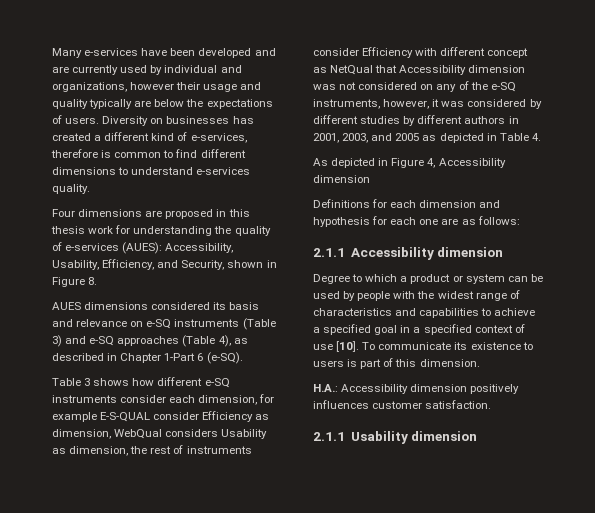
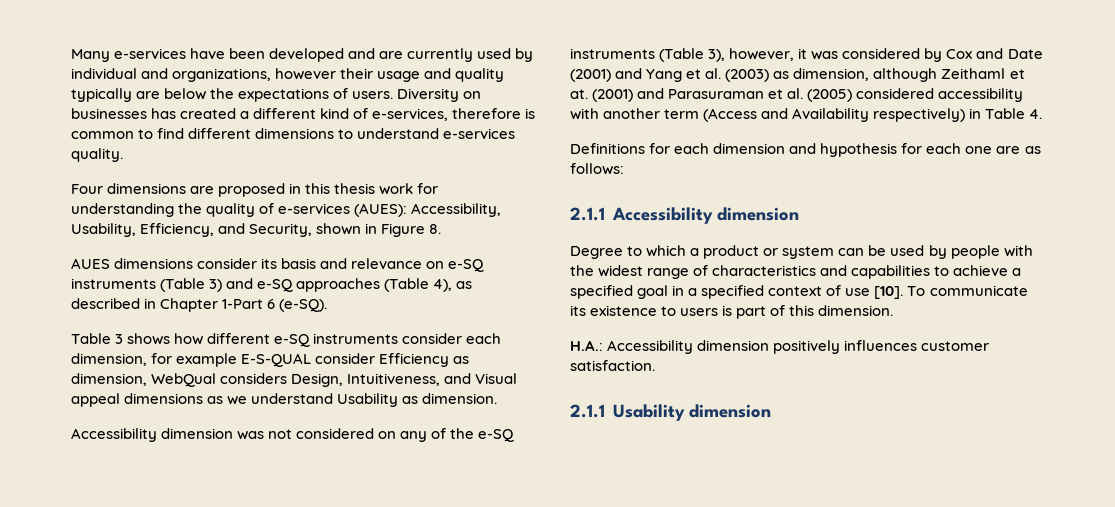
[151,302,211,310] considered -> [197,258,258,269] consider
[221,429,268,439] [52,445,252,456] [313,47,529,58] [313,65,398,75] Usability as dimension, the rest of instruments consider Efficiency with different concept as NetQual that -> [291,373,518,387] [71,393,498,407] Design, Intuitiveness, and Visual appeal dimensions as we understand Usability as dimension. //
[313,99,380,109] instruments, -> [570,48,726,62] instruments (Table 3),
[313,115,519,126] [313,133,541,143] [313,158,506,168] [313,175,370,183] different studies by different authors in 2001, 2003, and 2005 as depicted in Table 4. // As depicted in Figure 4, Accessibility dimension -> [946,48,1043,59] [570,68,1025,82] [570,88,1024,102] [570,108,1043,122] Cox and Date (2001) and Yang et al. (2003) as dimension, although Zeithaml et at. (2001) and Parasuraman et al. (2005) considered accessibility with another term (Access and Availability respectively) in Table 4.

